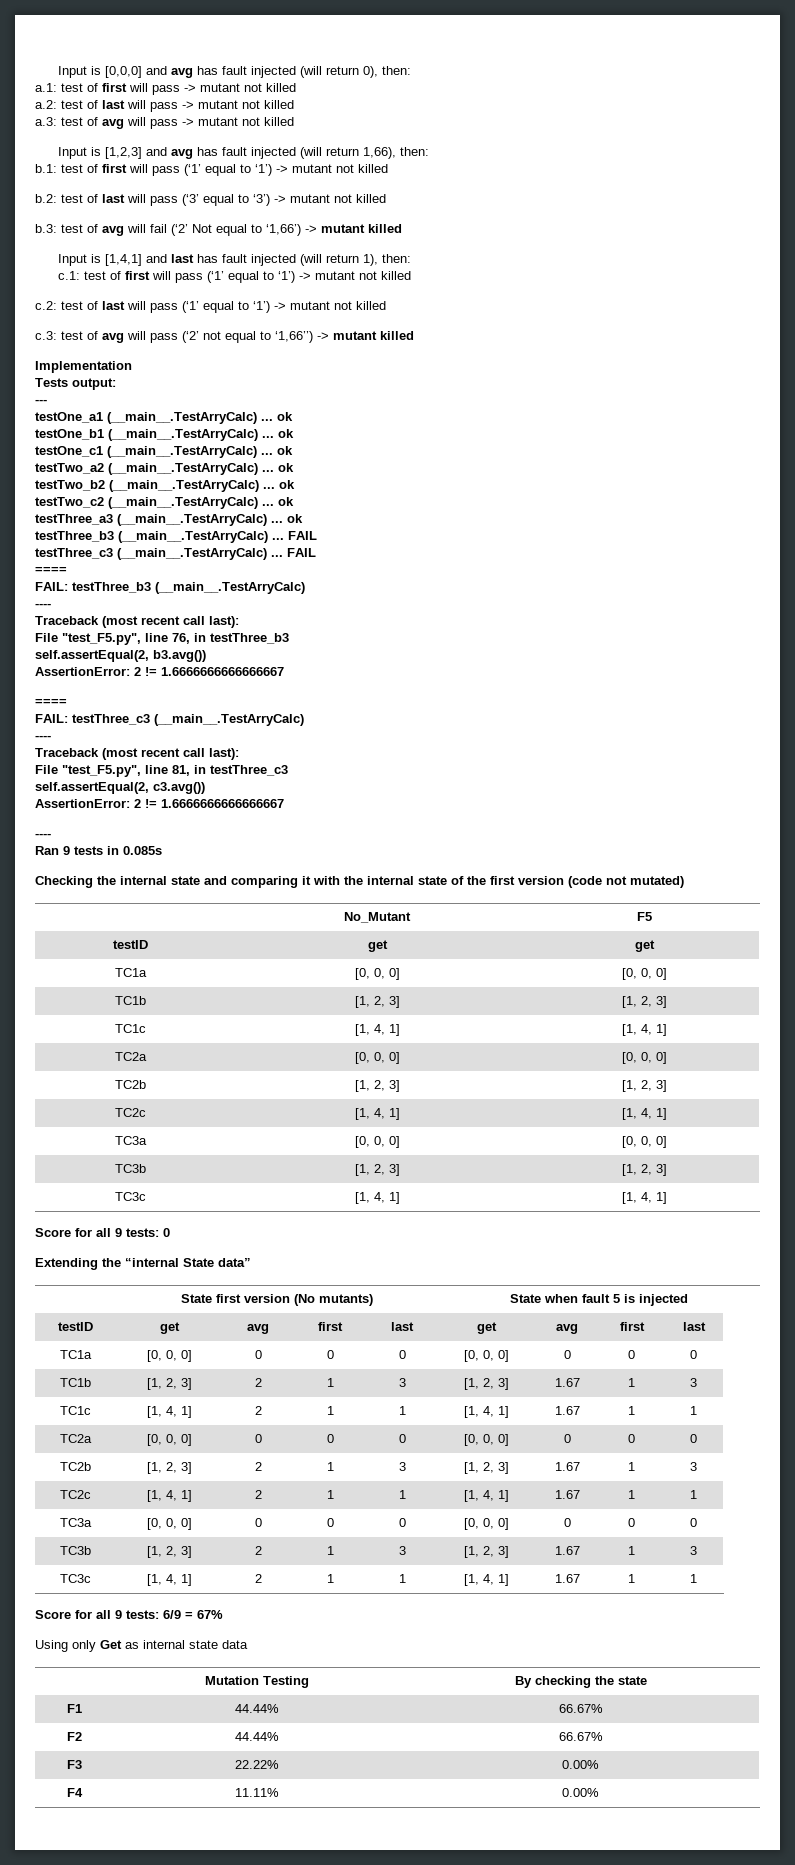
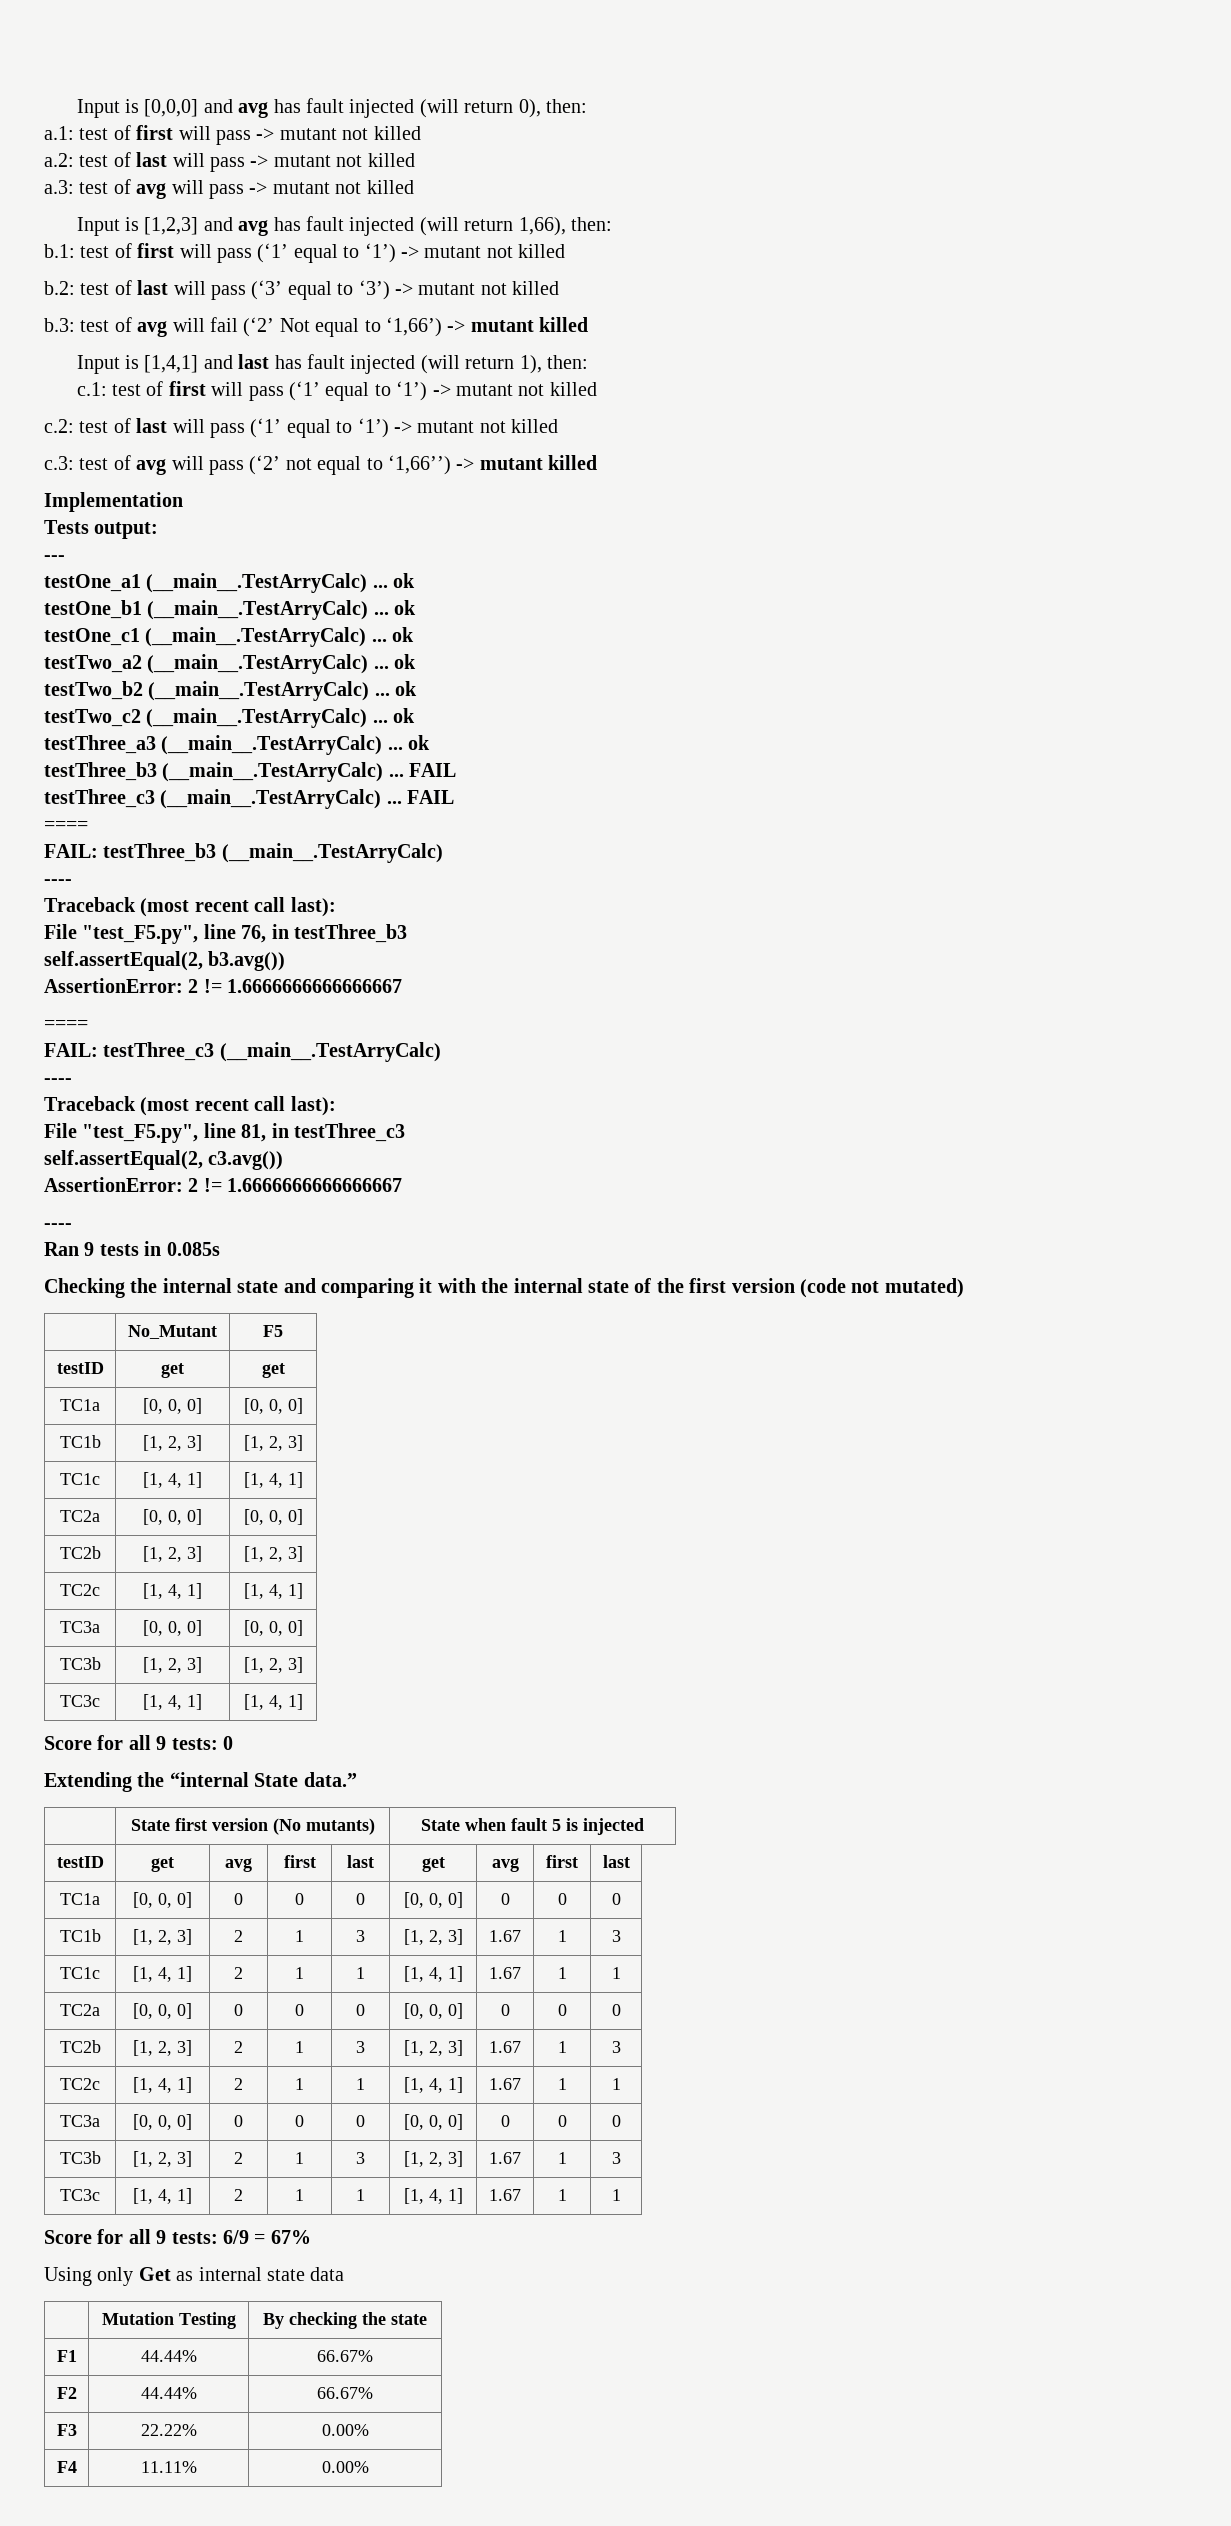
[218,1258,251,1267] data” -> [303,1772,357,1787] data.”

